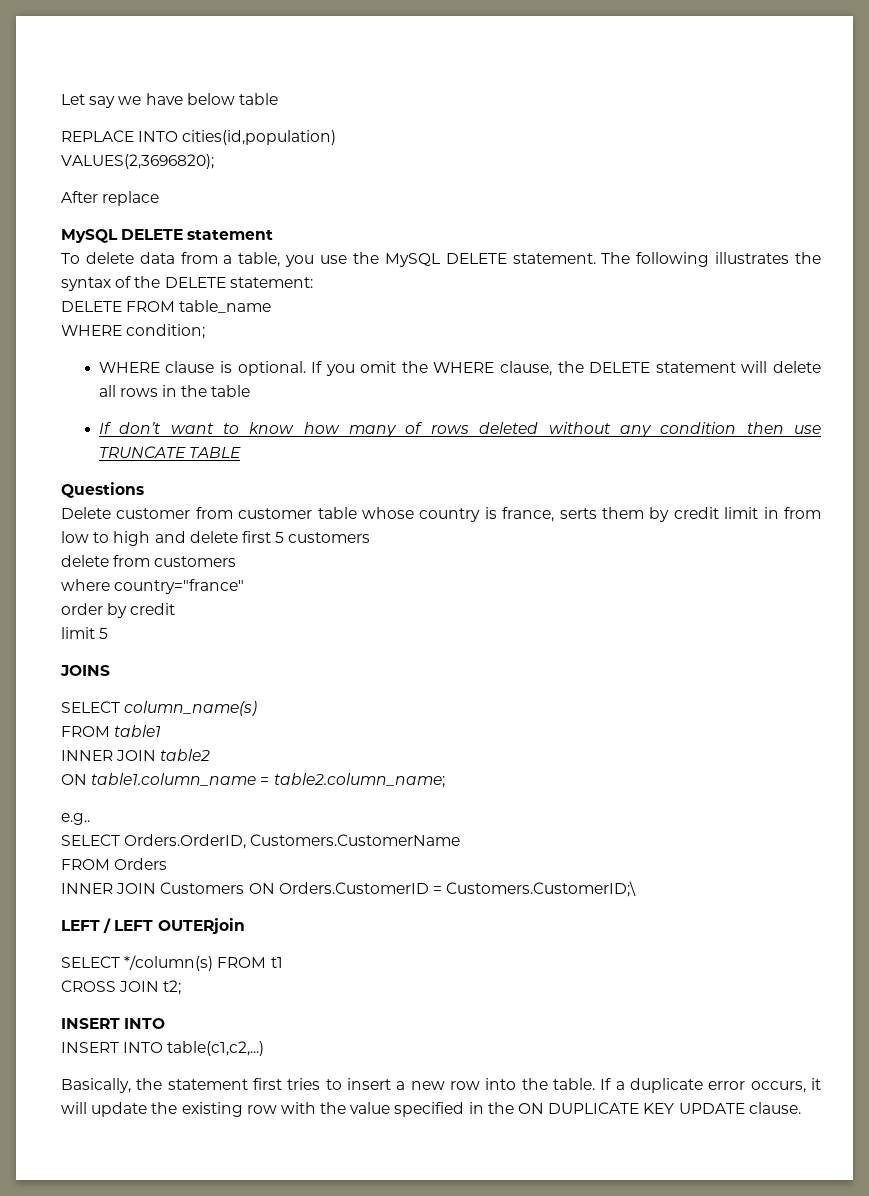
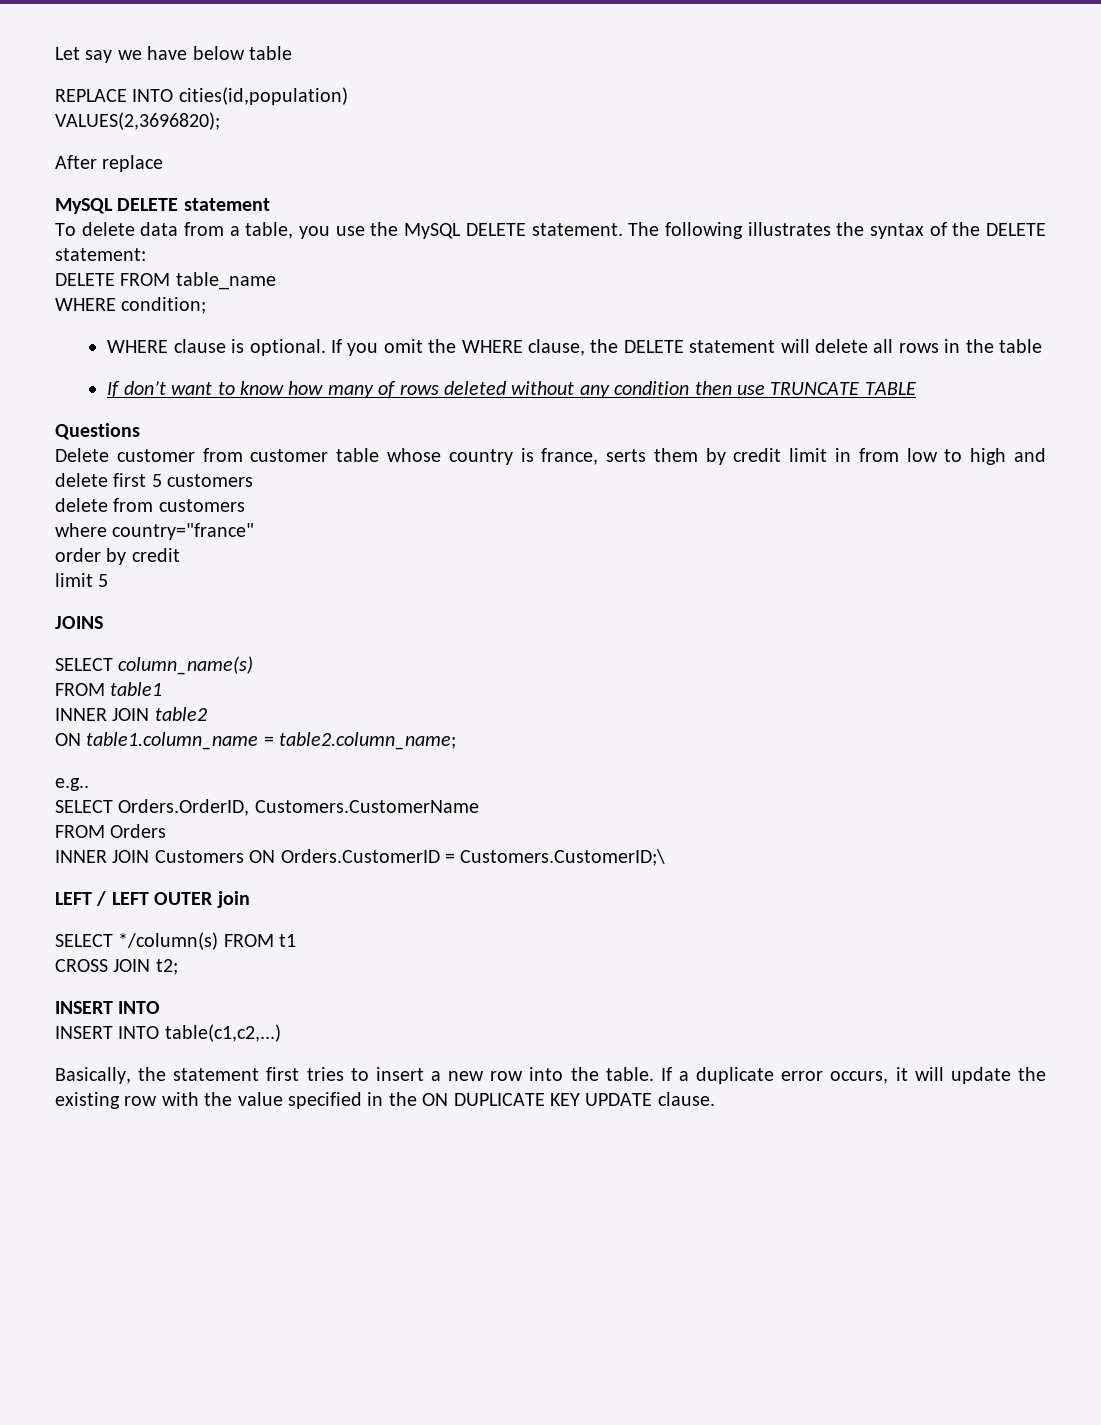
[157,918,245,934] OUTERjoin -> [154,891,250,908] OUTER join

